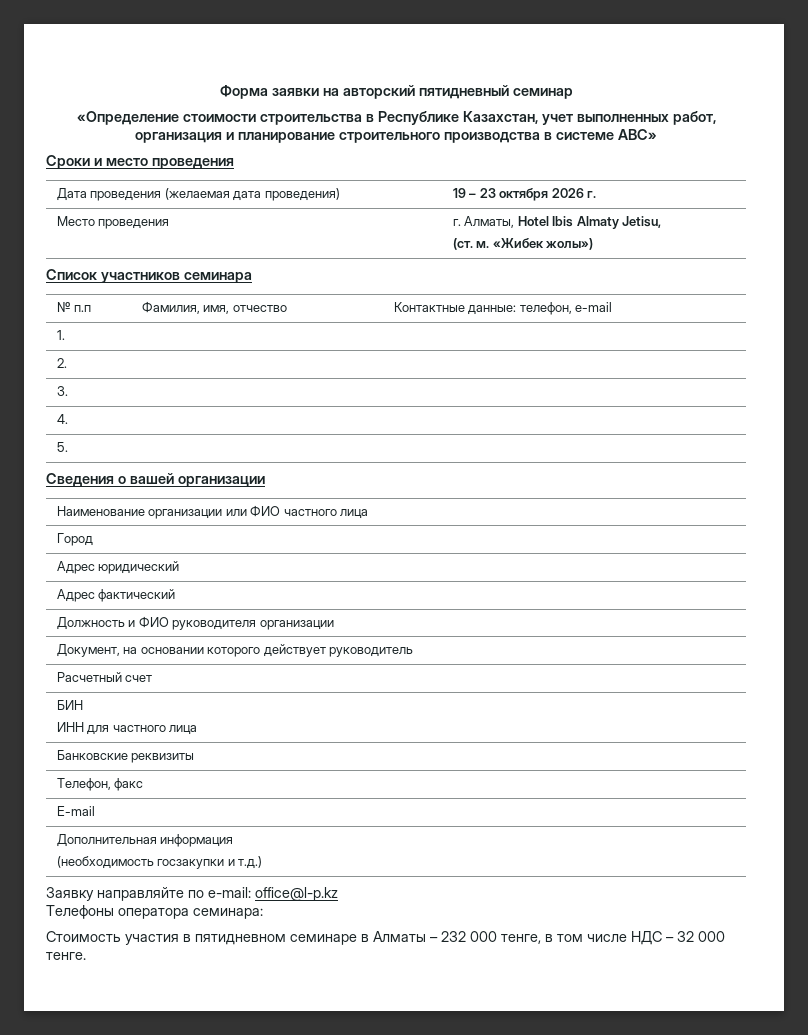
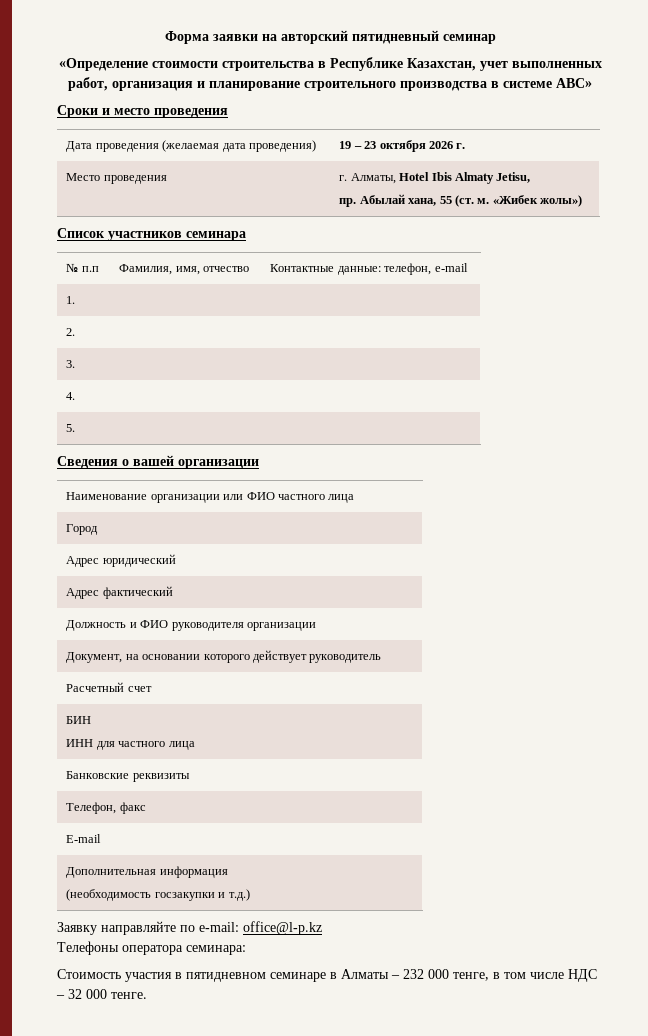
(662, 222) none -> [339,194,452,207] пр. Абылай хана, 55

